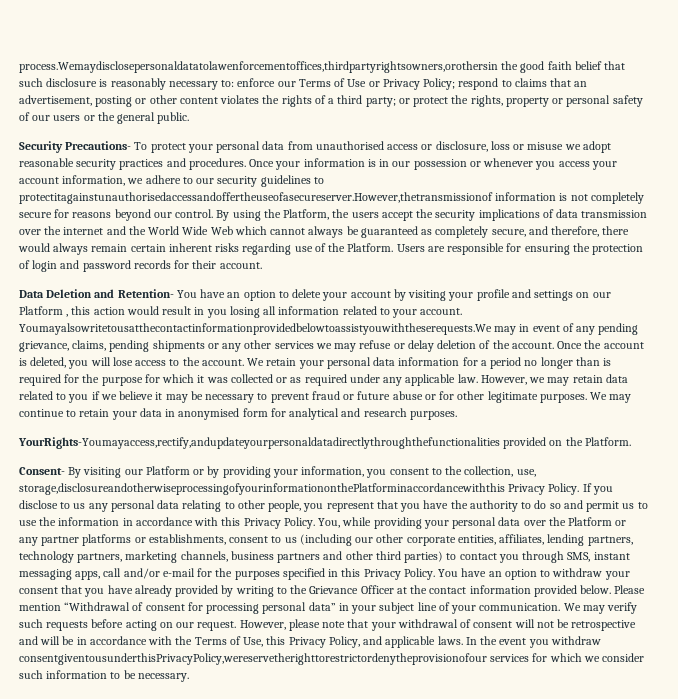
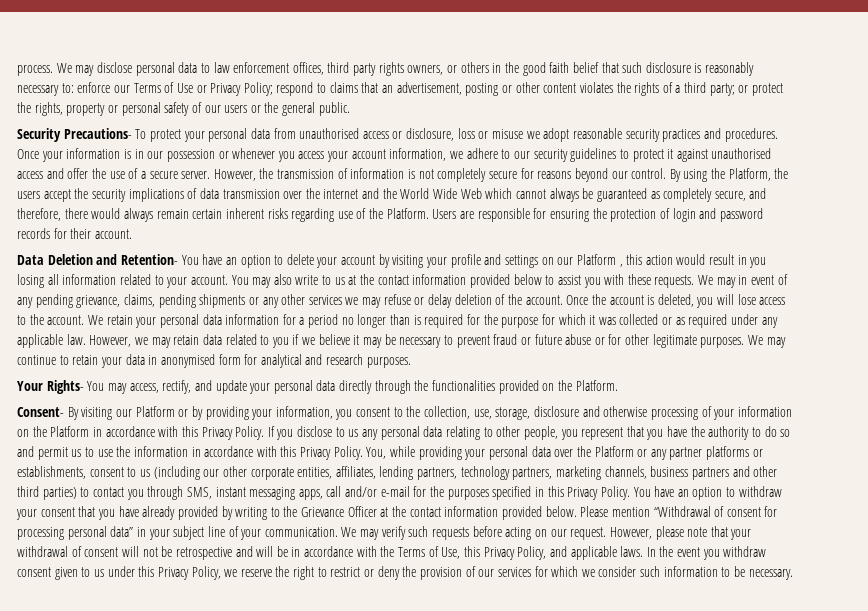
[19,61,498,73] process.Wemaydisclosepersonaldatatolawenforcementoffices,thirdpartyrightsowners,orothersin -> [17,62,502,76] process. We may disclose personal data to law enforcement offices, third party rights owners, or others in
[19,192,493,204] protectitagainstunauthorisedaccessandoffertheuseofasecureserver.However,thetransmissionof -> [632,148,772,162] [17,168,348,181] protect it against unauthorised access and offer the use of a secure server. However, the transmission of
[19,323,492,335] Youmayalsowritetousatthecontactinformationprovidedbelowtoassistyouwiththeserequests.We -> [231,274,714,288] You may also write to us at the contact information provided below to assist you with these requests. We
[18,437,500,449] YourRights-Youmayaccess,rectify,andupdateyourpersonaldatadirectlythroughthefunctionalities -> [17,380,496,394] Your Rights- You may access, rectify, and update your personal data directly through the functionalities
[19,483,505,495] storage,disclosureandotherwiseprocessingofyourinformationonthePlatforminaccordancewiththis -> [495,406,792,420] [17,426,198,437] storage, disclosure and otherwise processing of your information on the Platform in accordance with this
[19,653,487,665] consentgiventousunderthisPrivacyPolicy,wereservetherighttorestrictordenytheprovisionofour -> [17,566,495,580] consent given to us under this Privacy Policy, we reserve the right to restrict or deny the provision of our

